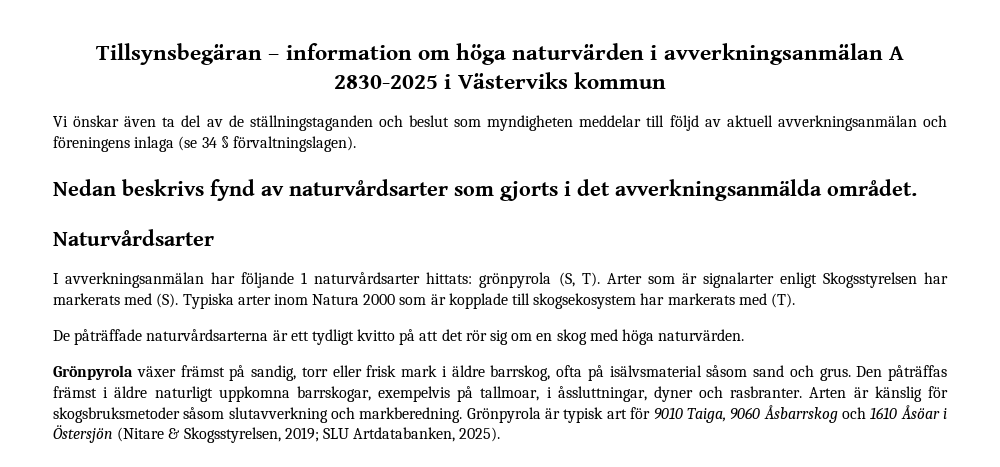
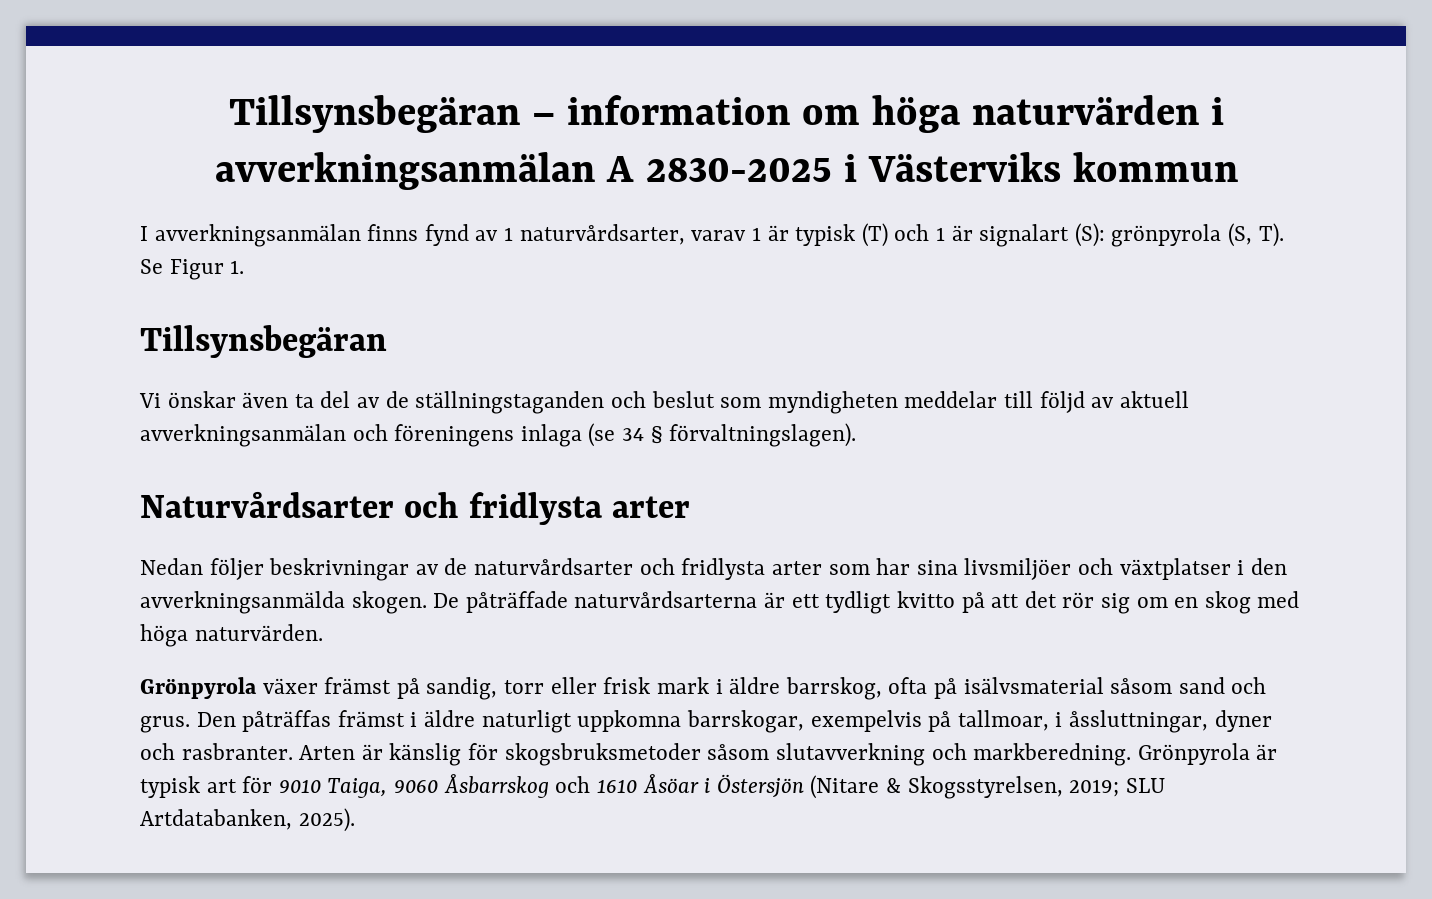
(666, 80) none -> [140,223,1284,247] [140,259,245,280] [140,325,387,358] // I avverkningsanmälan finns fynd av 1 naturvårdsarter, varav 1 är typisk (T) och 1 är signalart (S): grönpyrola (S, T). Se Figur 1. // Tillsynsbegäran
[53,179,917,201] [53,229,214,246] [53,272,948,288] [53,293,795,309] Nedan beskrivs fynd av naturvårdsarter som gjorts i det avverkningsanmälda området. // Naturvårdsarter // I avverkningsanmälan har följande 1 naturvårdsarter hittats: grönpyrola (S, T). Arter som är signalarter enligt Skogsstyrelsen har markerats med (S). Typiska arter inom Natura 2000 som är kopplade till skogsekosystem har markerats med (T). // -> [140,491,690,525] [140,558,1287,581] [140,591,427,614] Naturvårdsarter och fridlysta arter // Nedan följer beskrivningar av de naturvårdsarter och fridlysta arter som har sina livsmiljöer och växtplatser i den avverkningsanmälda skogen.

